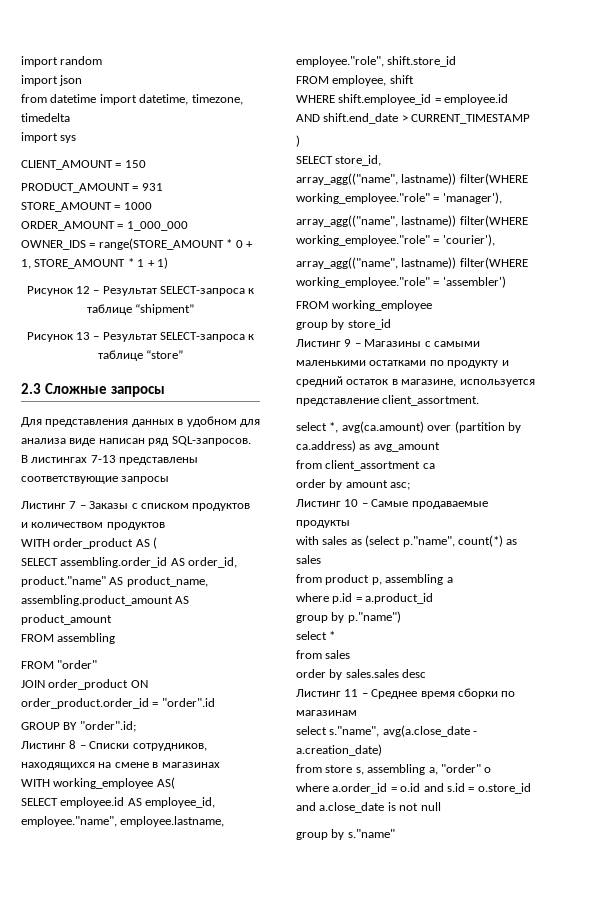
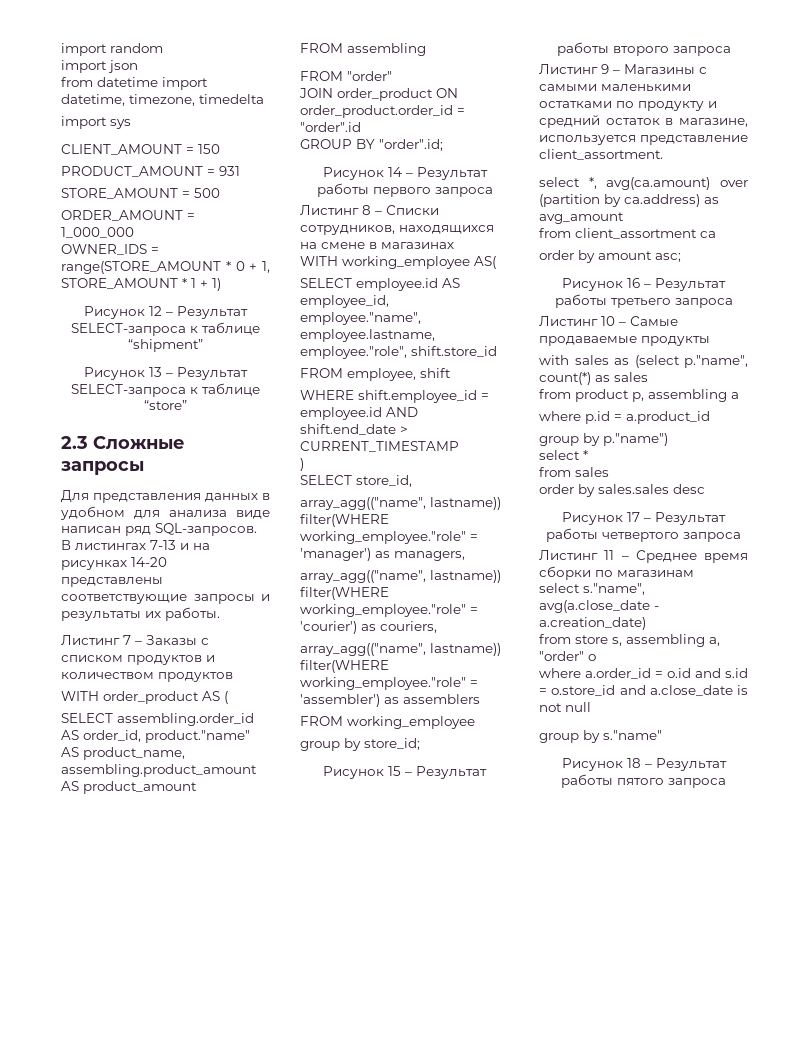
[123,202,152,210] 1000 -> [194,188,220,198] 500
(116, 459) none -> [180,543,210,550] [61,557,167,570] и на рисунках 14-20
(170, 480) none -> [261,594,270,601] [61,607,220,621] и результаты их работы.
(136, 726) none -> [322,167,488,180] [316,183,493,197] // Рисунок 14 – Результат работы первого запроса
[442,192,502,204] [296,215,528,227] [296,234,495,246] 'manager'), // array_agg(("name", lastname)) filter(WHERE working_employee."role" = 'courier'), -> [300,548,465,561] [300,570,501,583] [300,587,389,600] [300,604,478,617] [300,621,437,634] 'manager') as managers, // array_agg(("name", lastname)) filter(WHERE working_employee."role" = 'courier') as couriers,
(506, 282) none -> [384,694,480,704] as assemblers
[347,319,391,330] store_id -> [364,738,420,750] [323,766,487,779] [556,42,731,56] store_id; // Рисунок 15 – Результат работы второго запроса
(411, 486) none -> [562,278,726,291] [554,294,733,308] // Рисунок 16 – Результат работы третьего запроса
(427, 673) none -> [562,512,726,525] [546,528,741,542] // Рисунок 17 – Результат работы четвертого запроса
(395, 833) none -> [561,758,727,771] [561,774,726,788] // Рисунок 18 – Результат работы пятого запроса

